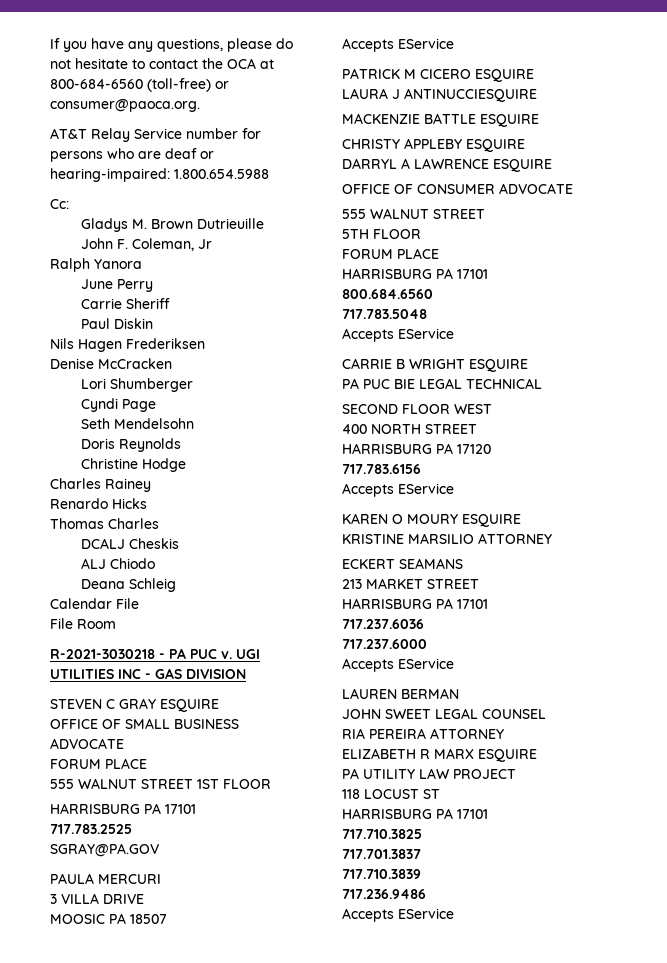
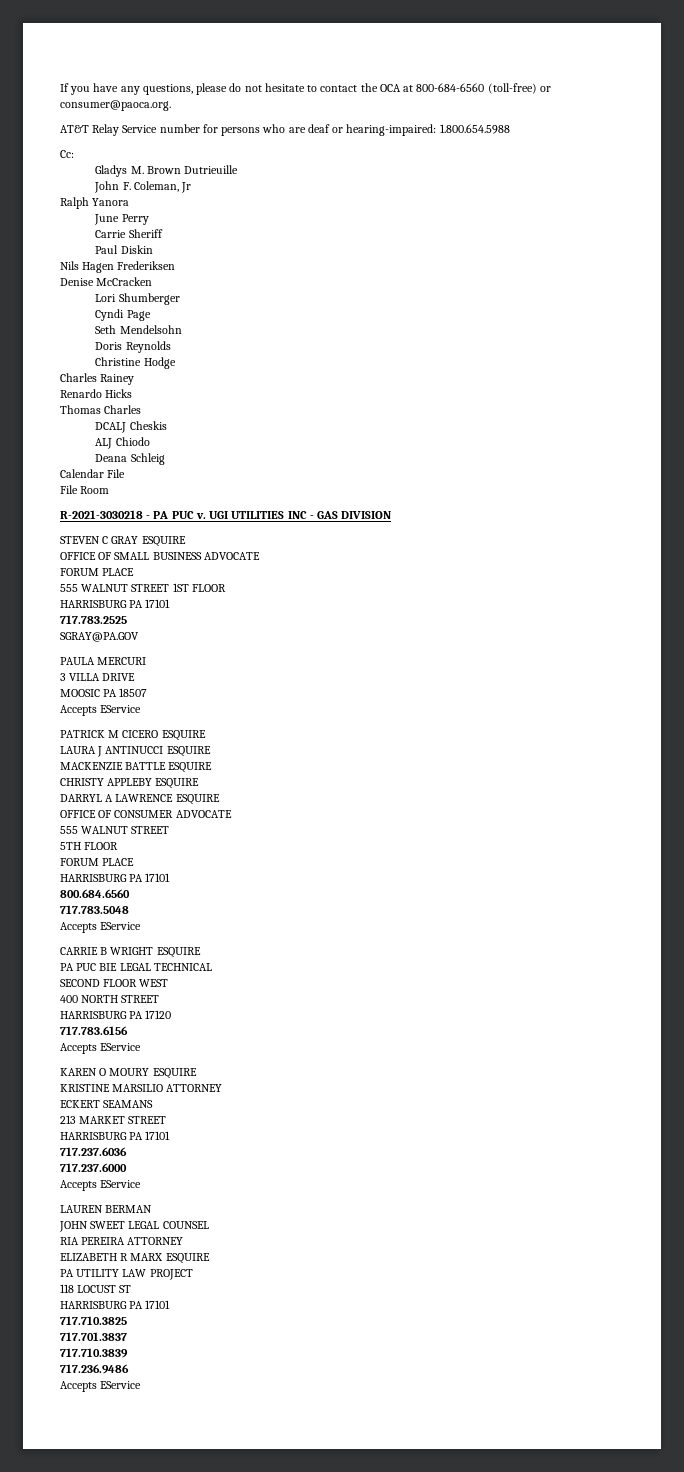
[404,88,537,102] ANTINUCCIESQUIRE -> [105,746,211,757] ANTINUCCI ESQUIRE

